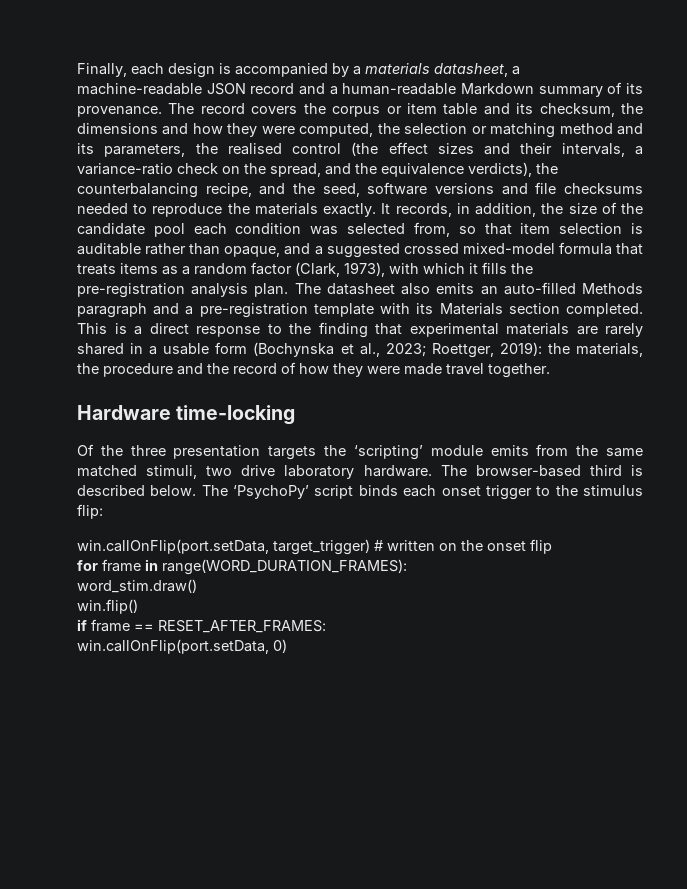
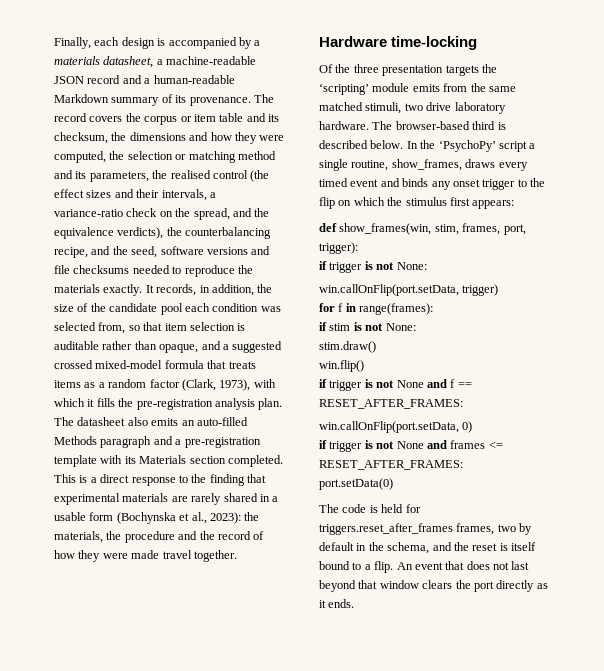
[385,342,542,358] 2023; Roettger, 2019): -> [209,512,241,524] 2023):
[201,485,644,500] [77,504,103,519] [77,539,552,555] [77,559,407,575] [77,579,197,593] [77,599,138,614] [77,619,326,633] [77,639,287,654] The ‘PsychoPy’ script binds each onset trigger to the stimulus flip: // win.callOnFlip(port.setData, target_trigger) # written on the onset flip // for frame in range(WORD_DURATION_FRAMES): // word_stim.draw() // win.flip() // if frame == RESET_AFTER_FRAMES: // win.callOnFlip(port.setData, 0) -> [406,140,536,152] [319,159,528,171] [319,178,545,190] [319,197,515,209] [319,223,526,235] [319,242,358,254] [319,261,427,273] [319,284,499,296] [319,303,434,315] [319,322,416,331] [319,341,376,353] [319,360,364,372] [319,379,472,391] [319,399,463,409] [319,421,473,433] [319,440,503,452] [319,460,463,470] [319,478,393,490] [319,504,421,513] [319,523,533,535] [319,542,536,554] [319,561,530,573] [319,580,548,592] [319,599,355,608] In the ‘PsychoPy’ script a single routine, show_frames, draws every timed event and binds any onset trigger to the flip on which the stimulus first appears: // def show_frames(win, stim, frames, port, trigger): // if trigger is not None: // win.callOnFlip(port.setData, trigger) // for f in range(frames): // if stim is not None: // stim.draw() // win.flip() // if trigger is not None and f == RESET_AFTER_FRAMES: // win.callOnFlip(port.setData, 0) // if trigger is not None and frames <= RESET_AFTER_FRAMES: // port.setData(0) // The code is held for triggers.reset_after_frames frames, two by default in the schema, and the reset is itself bound to a flip. An event that does not last beyond that window clears the port directly as it ends.

